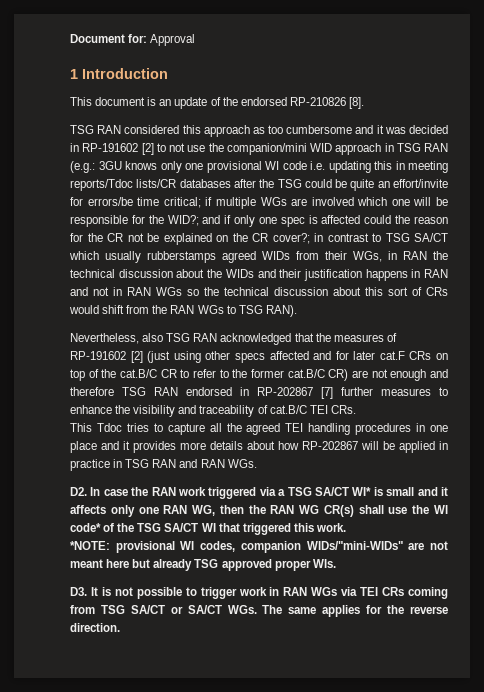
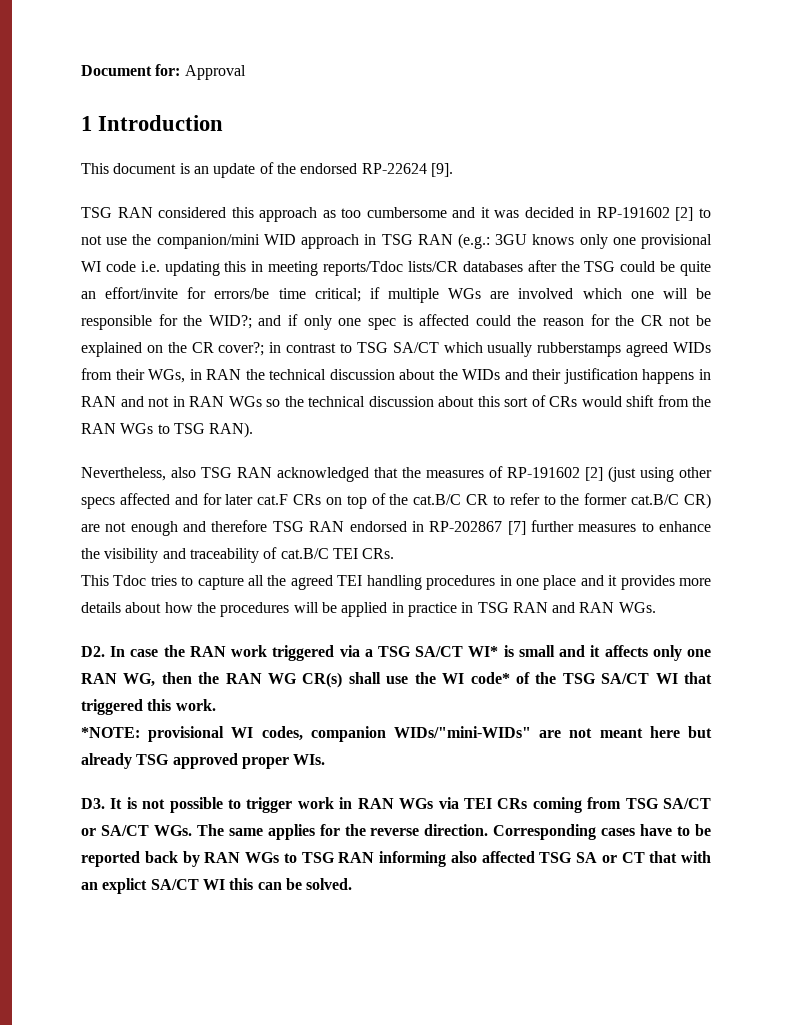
[289,97,364,109] RP-210826 [8]. -> [361,163,453,177] RP-22624 [9].
[302,441,358,450] RP-202867 -> [196,602,290,617] the procedures
(120, 627) none -> [493,824,712,840] [81,851,711,867] [81,878,353,894] Corresponding cases have to be reported back by RAN WGs to TSG RAN informing also affected TSG SA or CT that with an explict SA/CT WI this can be solved.

